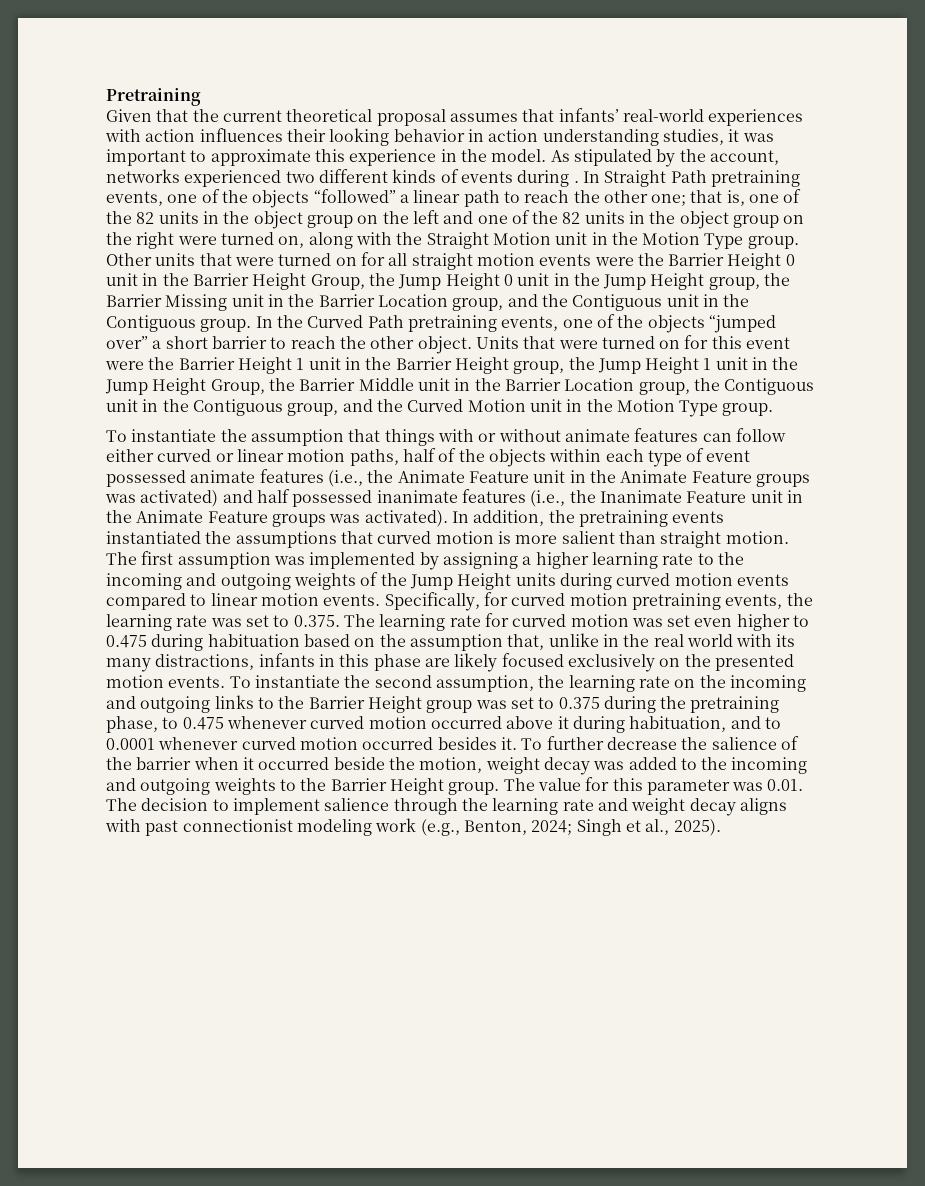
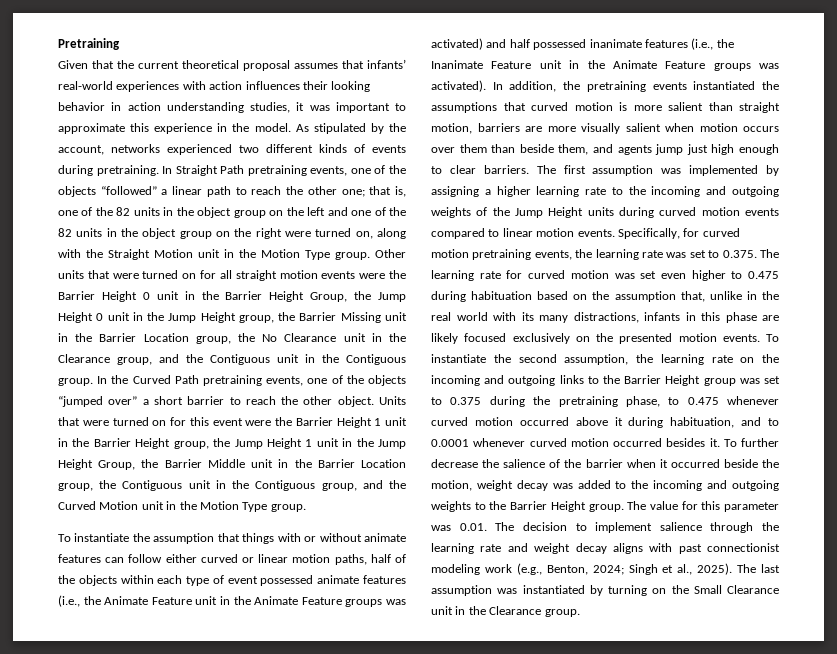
[573,181,579,183] . -> [96,165,159,176] pretraining.
(504, 304) none -> [238,333,406,342] [58,354,152,365] the No Clearance unit in the Clearance group,
[725,531,789,544] motion. -> [431,123,779,134] [431,144,779,155] [431,165,529,174] motion, barriers are more visually salient when motion occurs over them than beside them, and agents jump just high enough to clear barriers.
(721, 827) none -> [737,564,780,573] [431,585,779,596] [431,606,580,617] The last assumption was instantiated by turning on the Small Clearance unit in the Clearance group.

